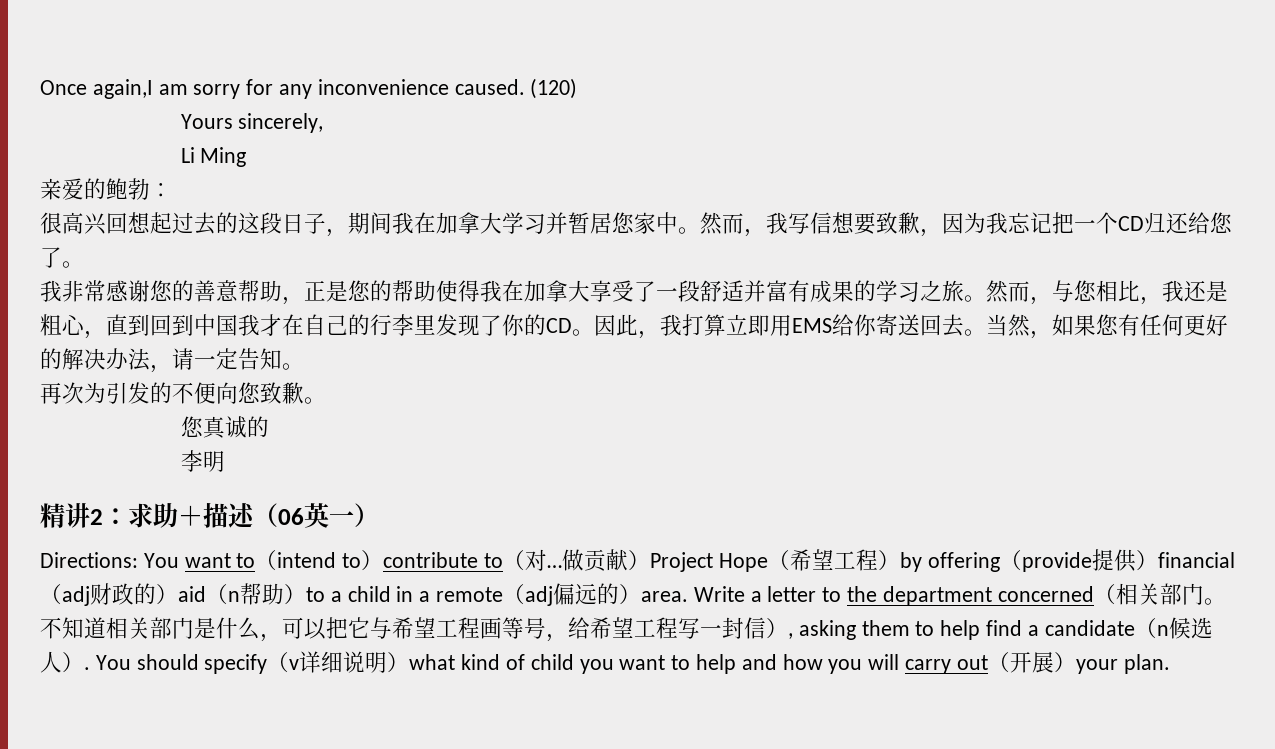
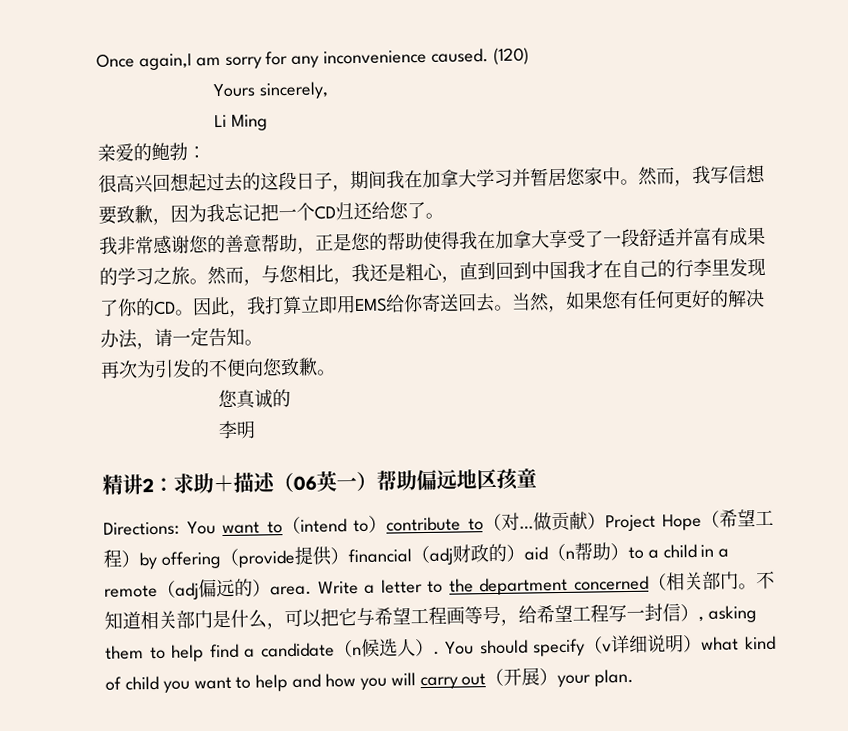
(379, 515) none -> [376,468,537,491] 帮助偏远地区孩童

